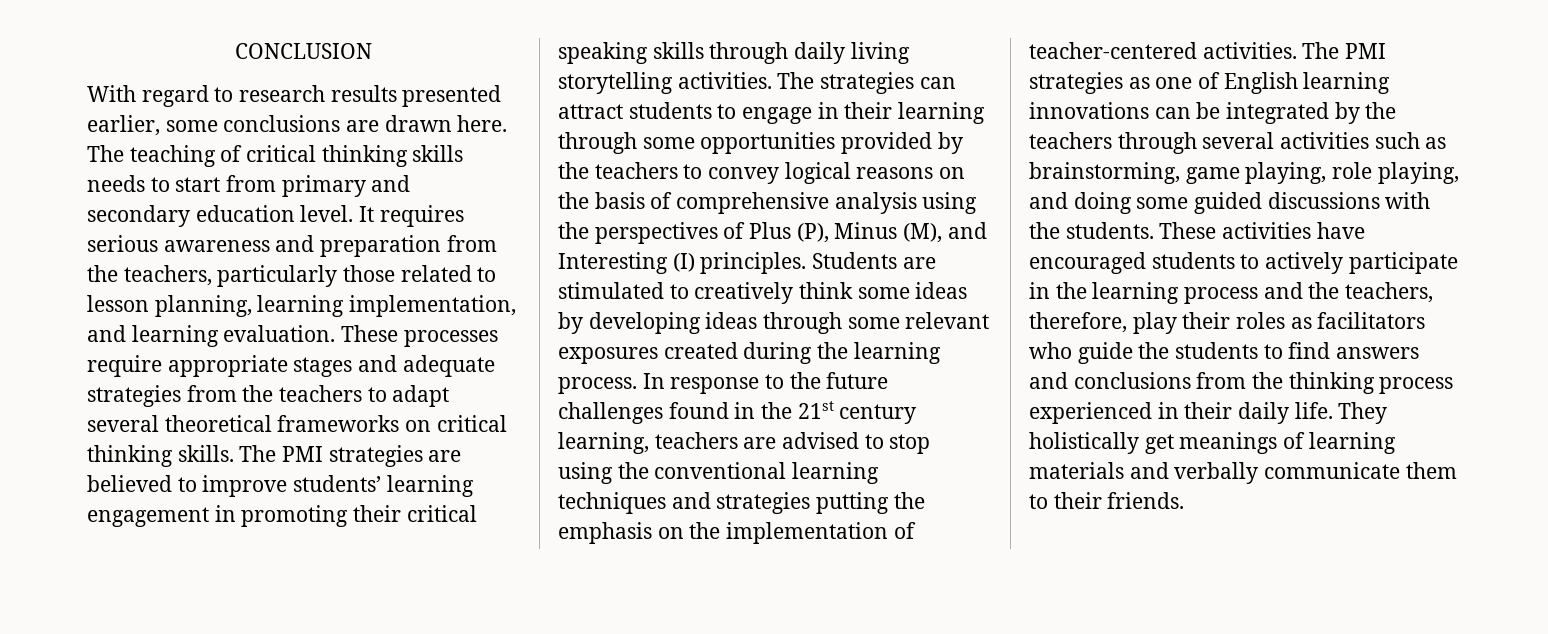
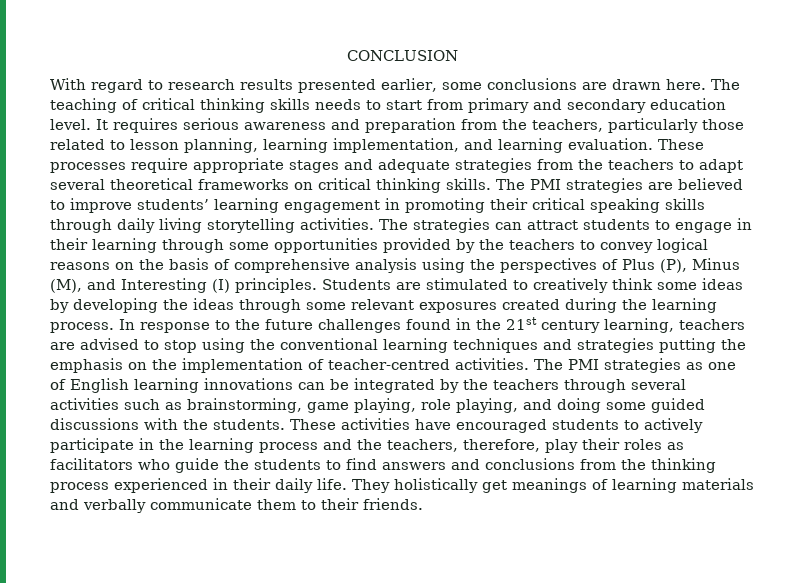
(701, 323) none -> [163,299,188,310] the
[1029,42,1197,59] teacher-centered -> [328,359,450,370] teacher-centred

